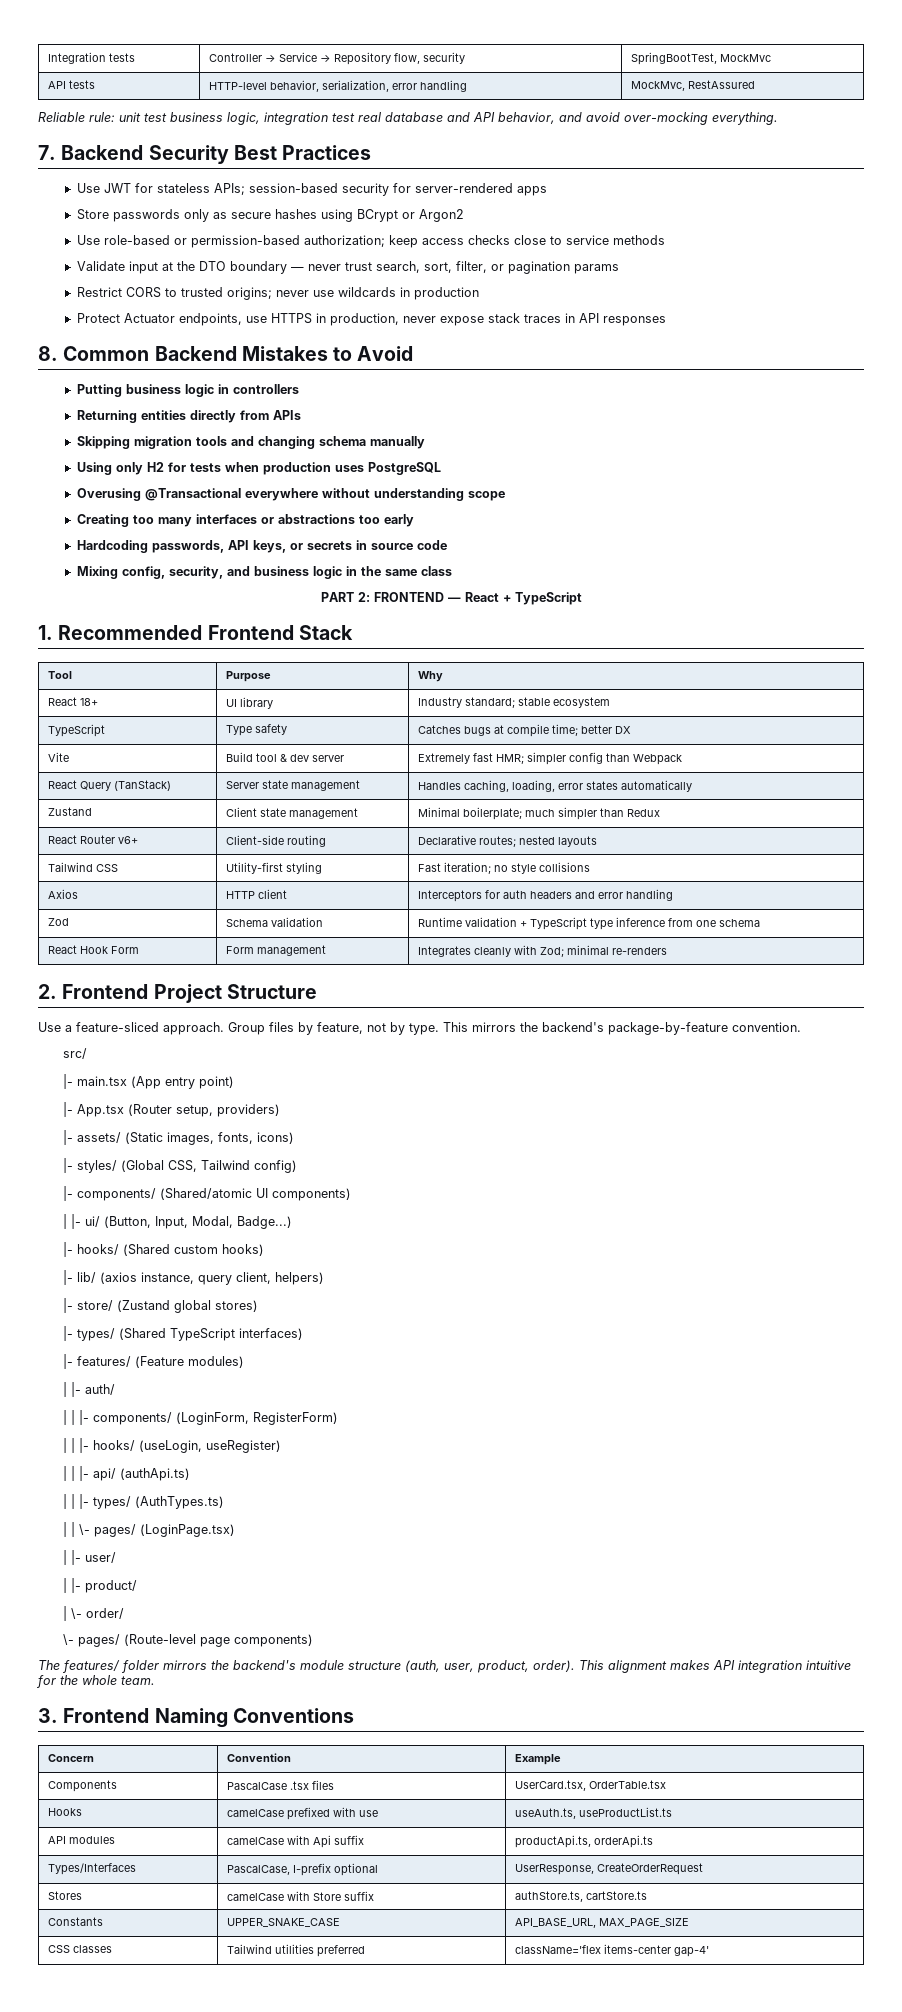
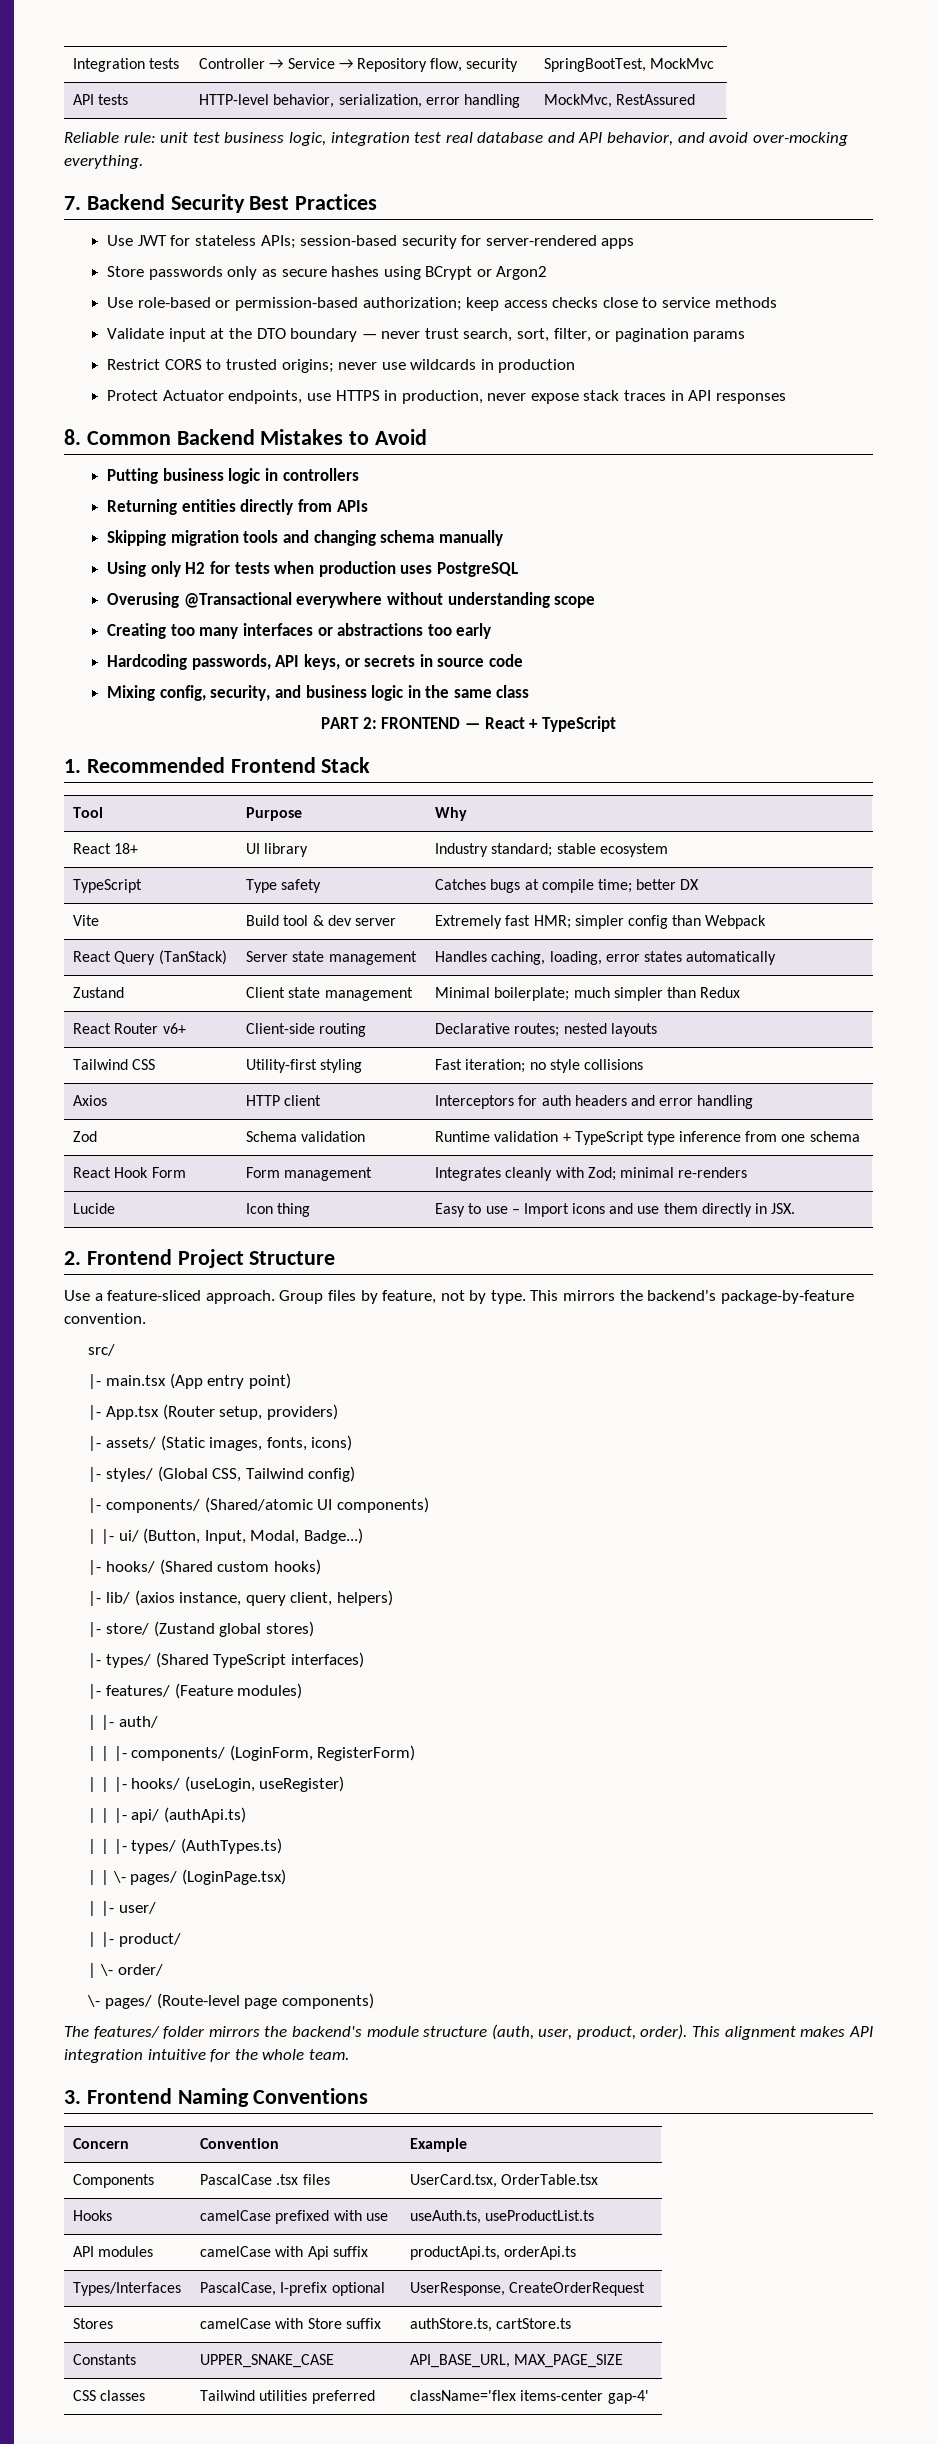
(667, 951) none -> [73,1203,116,1214] [246,1203,311,1217] [435,1203,796,1217] // Lucide | Icon thing | Easy to use – Import icons and use them directly in JSX.

